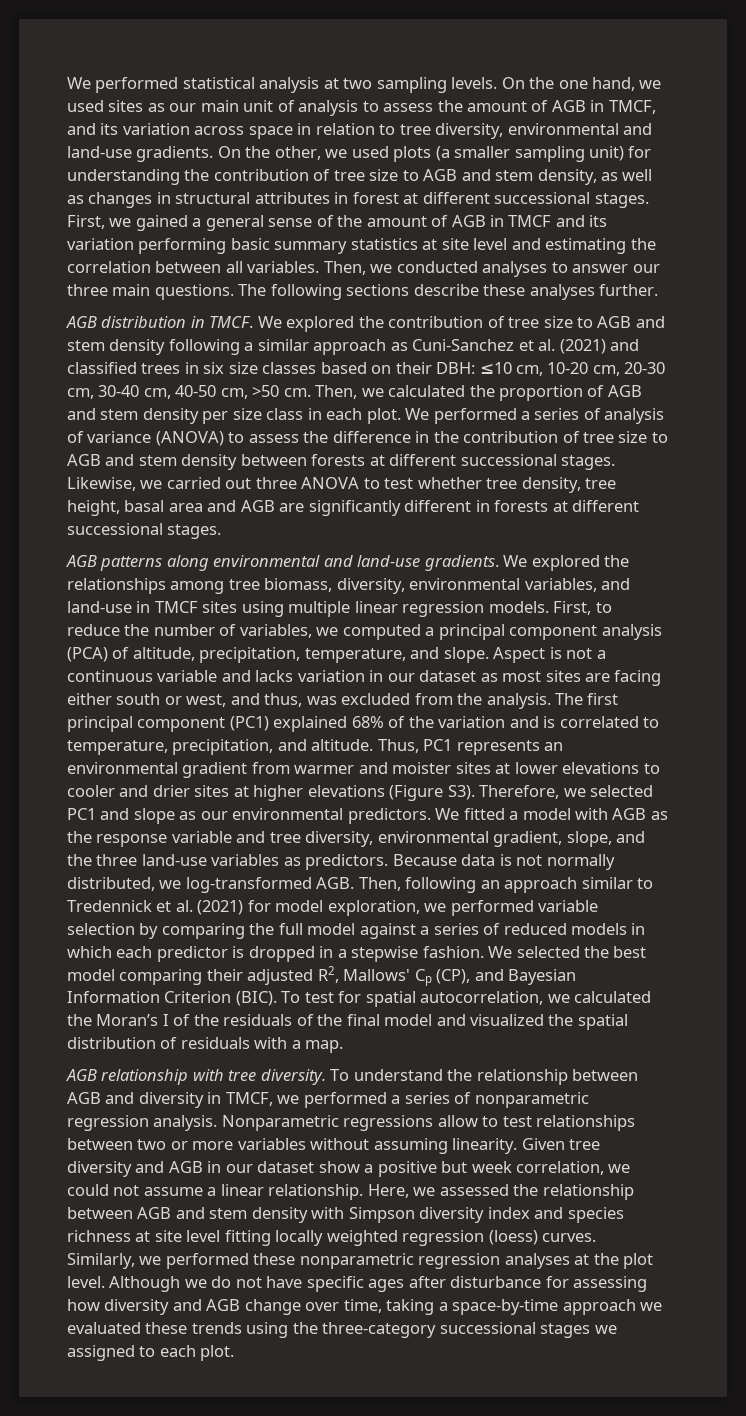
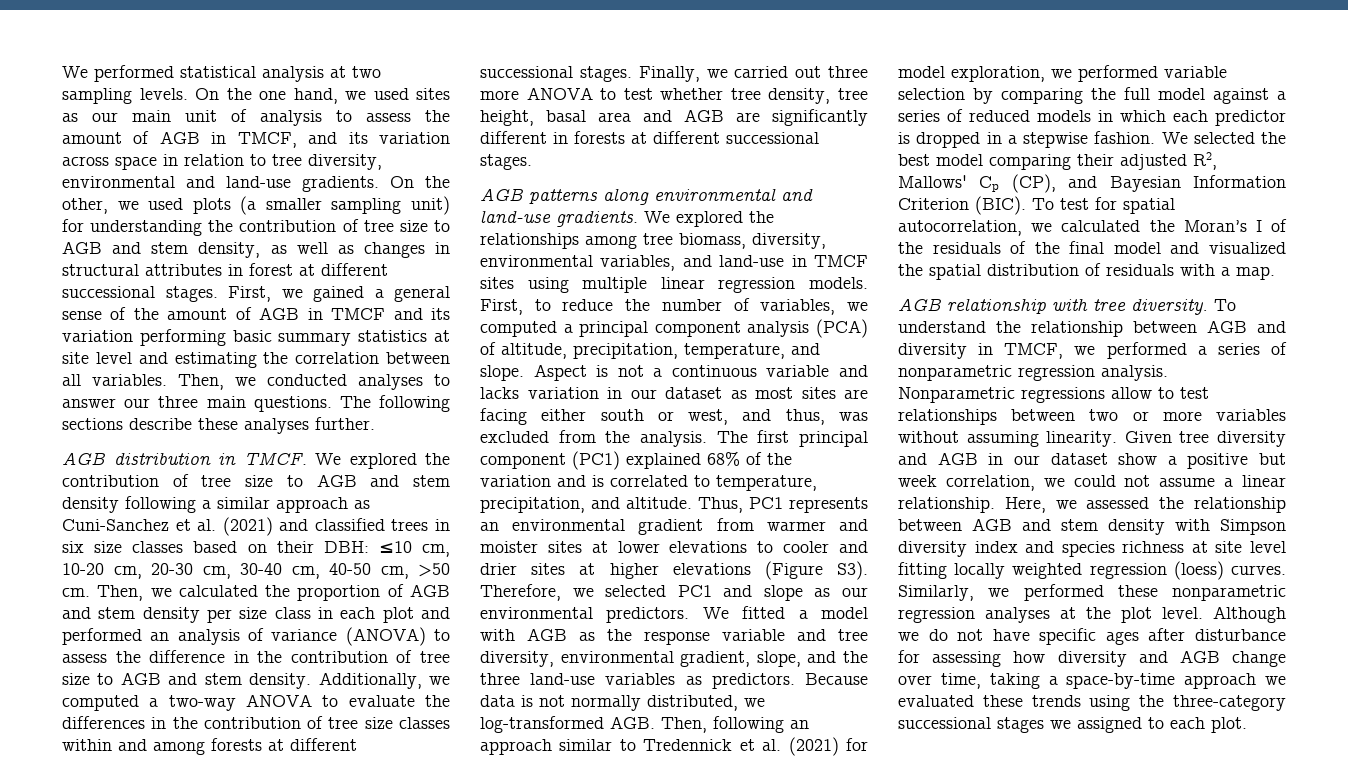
[366,408,601,424] plot. We performed a series of -> [382,607,450,623] [62,628,170,645] plot and performed an
[181,454,616,470] [67,477,136,491] density between forests at different successional stages. Likewise, -> [249,672,450,689] [62,694,450,711] [62,716,450,729] [62,738,357,755] [480,66,700,82] density. Additionally, we computed a two-way ANOVA to evaluate the differences in the contribution of tree size classes within and among forests at different successional stages. Finally,
(297, 483) none -> [480,90,519,100] more

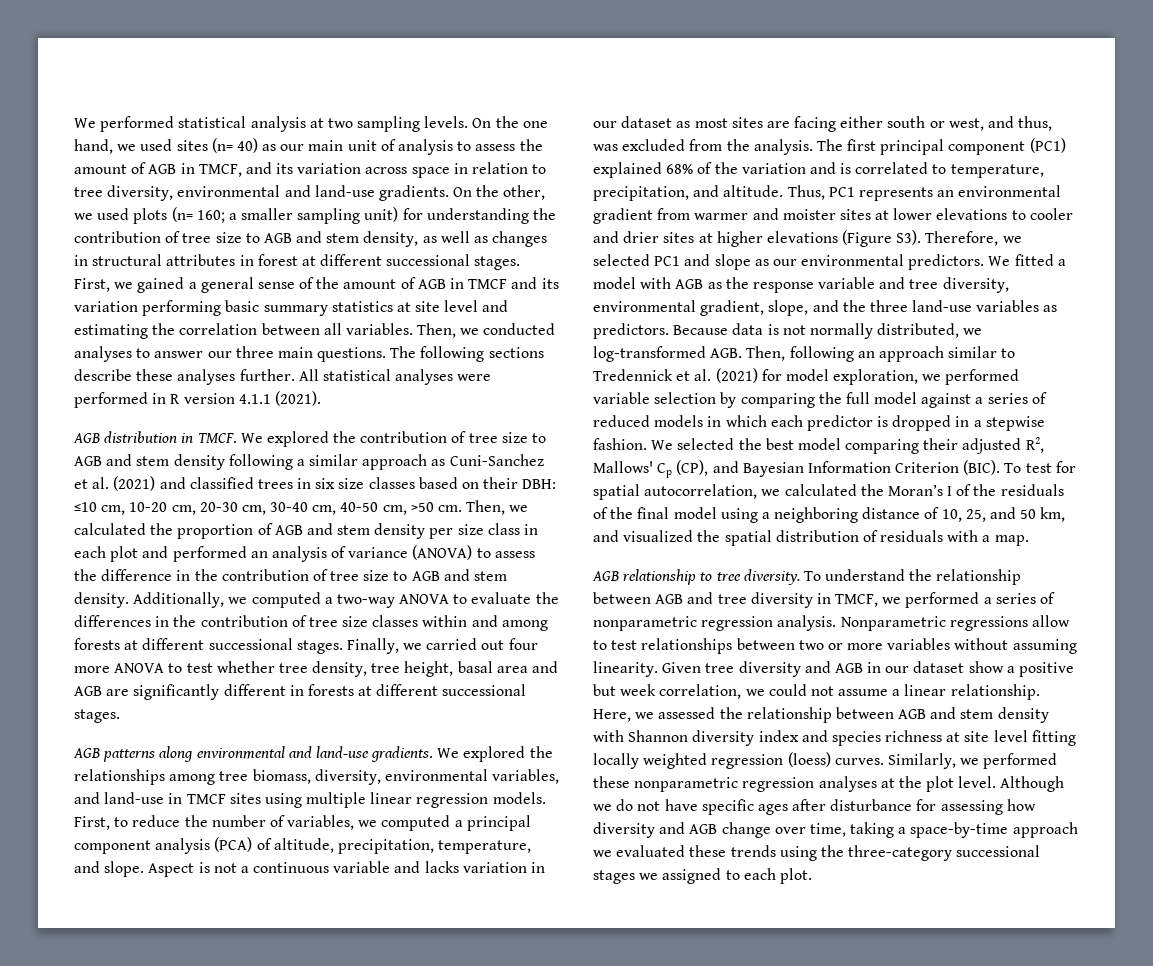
(450, 94) none -> [211,138,258,153] (n= 40)
[240,196,257,215] (a -> [171,207,237,223] (n= 160; a
(375, 423) none -> [298,369,492,385] [74,391,321,408] All statistical analyses were performed in R version 4.1.1 (2021).
[828,66,868,78] three -> [508,638,538,650] four
(1161, 248) none -> [720,507,1066,523] using a neighboring distance of 10, 25, and 50 km,
[1052,298,1088,311] with -> [700,572,713,581] to
(1286, 327) none -> [717,594,747,604] tree
[1220,519,1286,535] Simpson -> [628,730,689,742] Shannon

